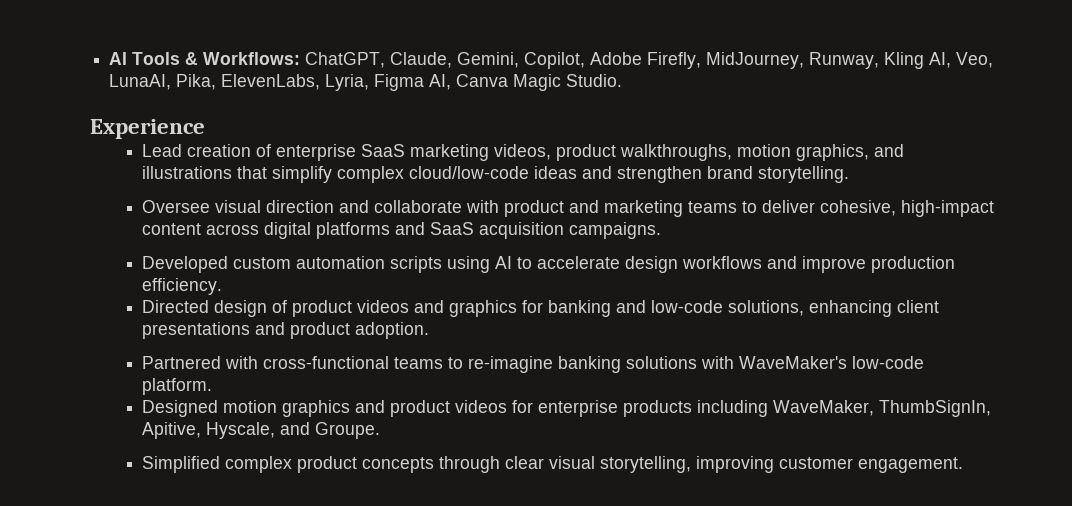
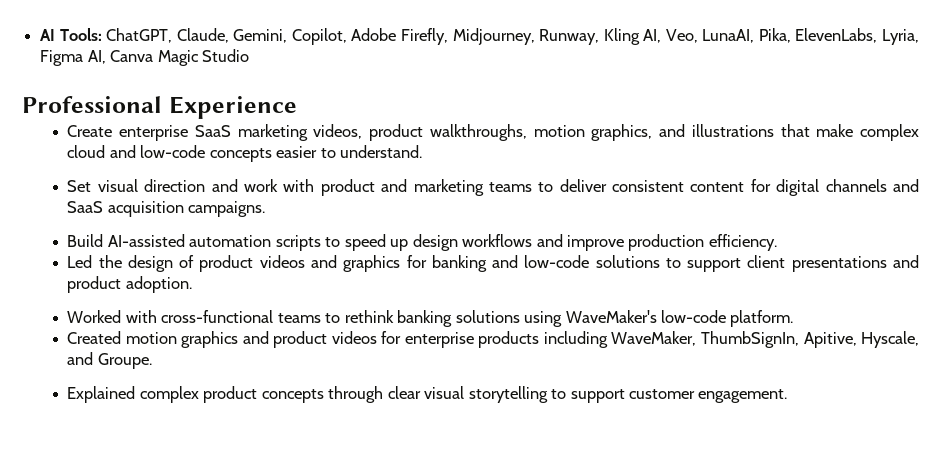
[109,52,301,65] AI Tools & Workflows: -> [40,28,102,41] AI Tools:
[706,52,805,69] MidJourney, -> [452,28,535,45] Midjourney,
[566,74,623,87] Studio. // -> [201,49,249,62] [22,96,162,113] Studio // Professional
[142,144,272,157] Lead creation of -> [67,125,113,137] Create
[272,166,850,183] [142,200,211,213] simplify complex cloud/low-code ideas and strengthen brand storytelling. // Oversee -> [816,124,919,141] [67,145,423,162] [67,180,92,192] make complex cloud and low-code concepts easier to understand. // Set
[374,200,463,213] collaborate -> [243,179,278,192] work
[820,200,995,217] [142,222,662,239] [142,256,621,273] cohesive, high-impact content across digital platforms and SaaS acquisition campaigns. // Developed custom automation scripts using AI to accelerate -> [612,179,920,196] [67,201,266,217] [67,234,409,251] consistent content for digital channels and SaaS acquisition campaigns. // Build AI-assisted automation scripts to speed up
[142,300,210,313] Directed -> [67,255,122,268] Led the
[728,300,893,317] solutions, enhancing -> [595,255,742,272] solutions to support
[142,356,222,369] Partnered -> [67,310,122,323] Worked
[468,356,554,373] re‑imagine -> [344,310,394,323] rethink
[701,356,735,369] with -> [524,311,563,327] using
[142,400,219,417] Designed -> [67,331,122,344] Created
[142,456,221,473] Simplified -> [67,386,136,403] Explained
[600,456,775,473] storytelling, improving -> [468,386,625,403] storytelling to support

